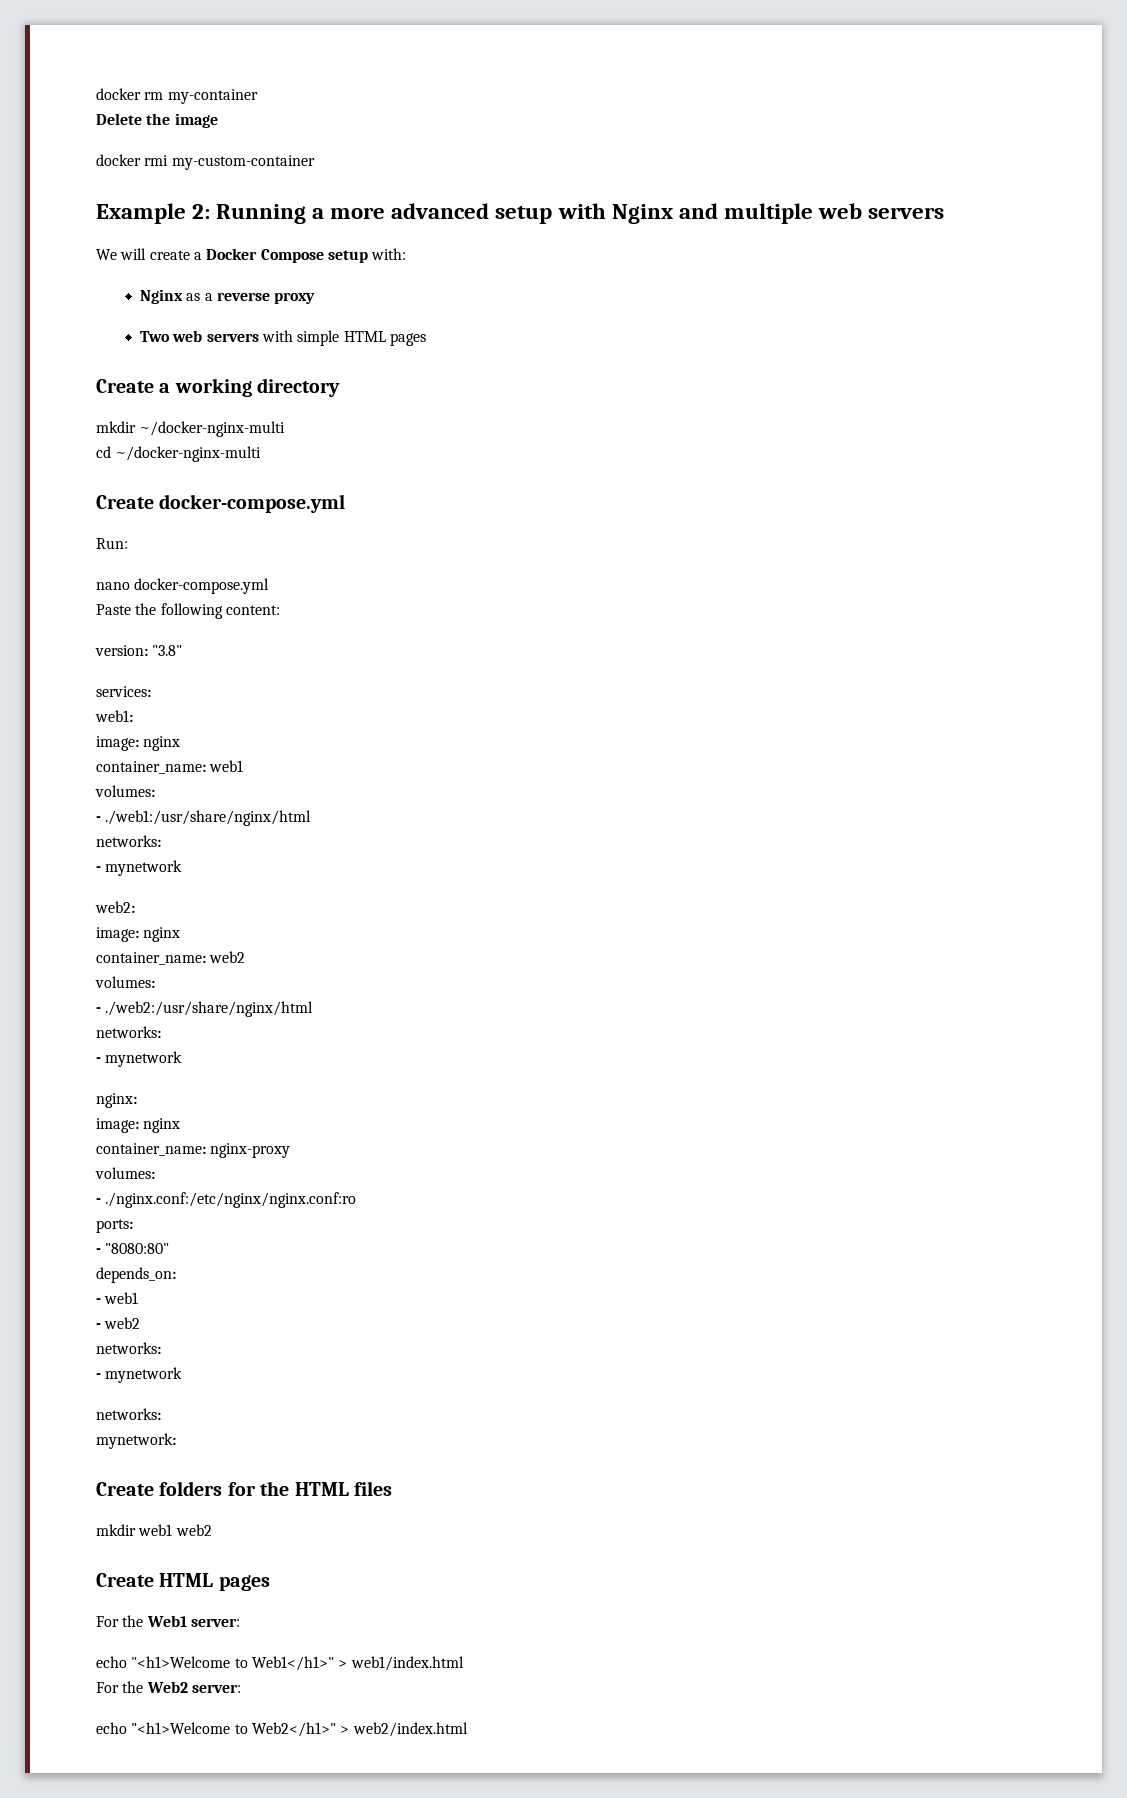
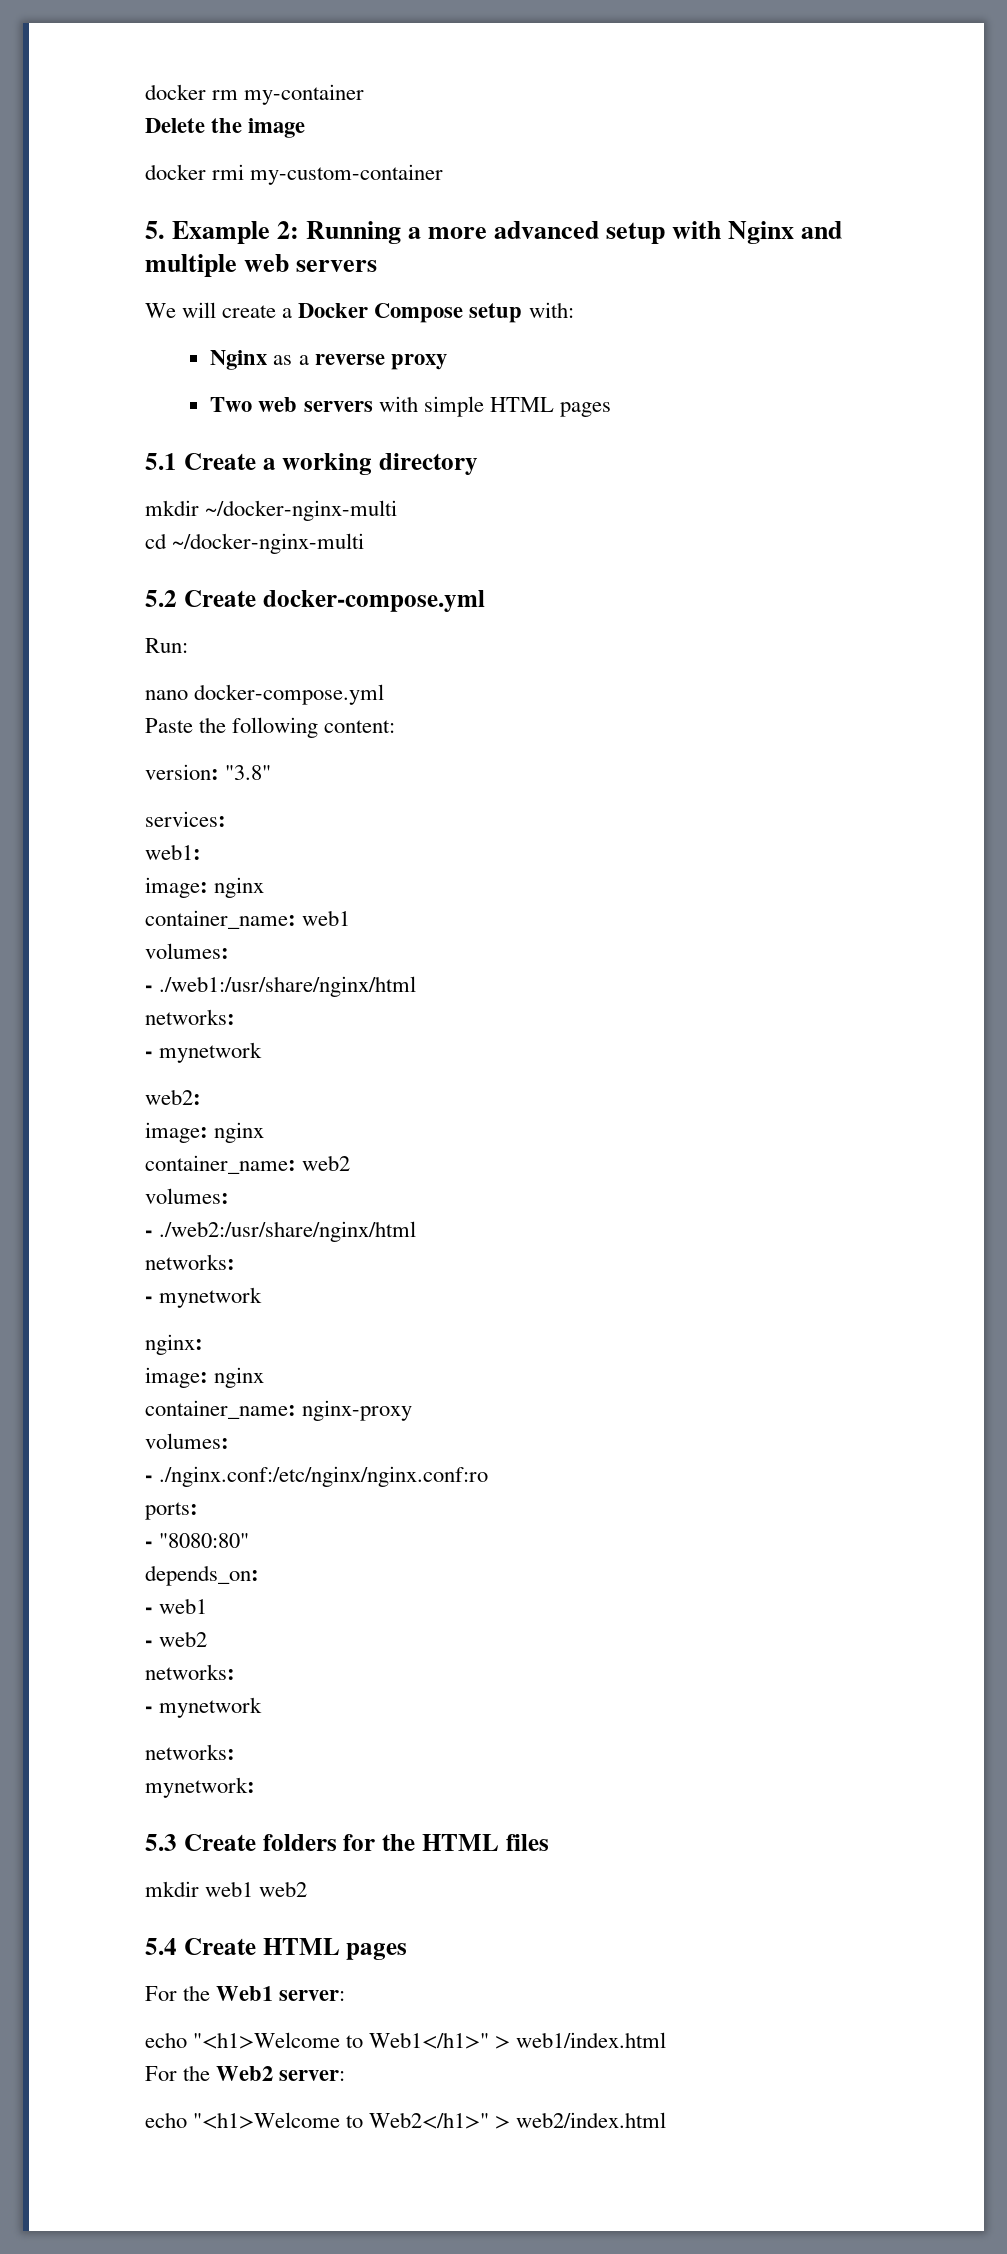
(315, 162) none -> [145,221,165,239] 5.
(426, 339) none -> [145,453,177,470] 5.1
(262, 454) none -> [145,590,177,607] 5.2
(176, 1441) none -> [145,1834,177,1851] 5.3
(212, 1530) none -> [145,1938,177,1955] 5.4

